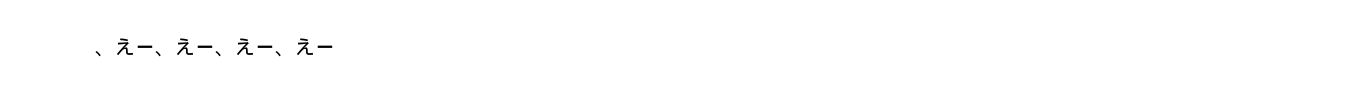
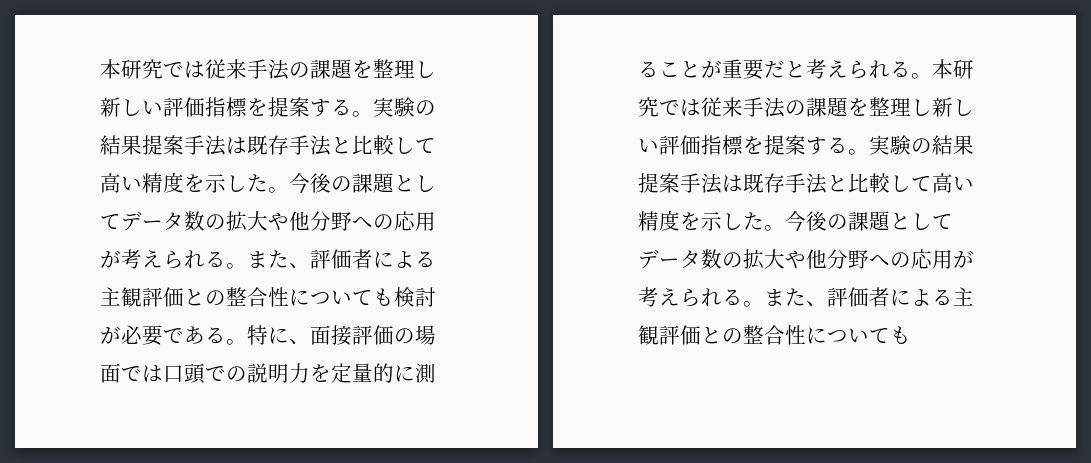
[95,38,335,57] 、えー、えー、えー、えー -> [100,59,436,80] [100,97,436,117] [100,135,436,156] [100,172,436,194] [100,211,436,232] [100,249,436,269] [100,287,436,307] [100,325,436,346] [100,363,436,384] [638,59,974,80] [638,97,974,118] [638,135,974,155] [638,173,974,194] [638,210,953,232] [638,249,974,270] [638,287,974,307] [638,325,911,345] 本研究では従来手法の課題を整理し新しい評価指標を提案する。実験の結果提案手法は既存手法と比較して高い精度を示した。今後の課題としてデータ数の拡大や他分野への応用が考えられる。また、評価者による主観評価との整合性についても検討が必要である。特に、面接評価の場面では口頭での説明力を定量的に測ることが重要だと考えられる。本研究では従来手法の課題を整理し新しい評価指標を提案する。実験の結果提案手法は既存手法と比較して高い精度を示した。今後の課題としてデータ数の拡大や他分野への応用が考えられる。また、評価者による主観評価との整合性についても

